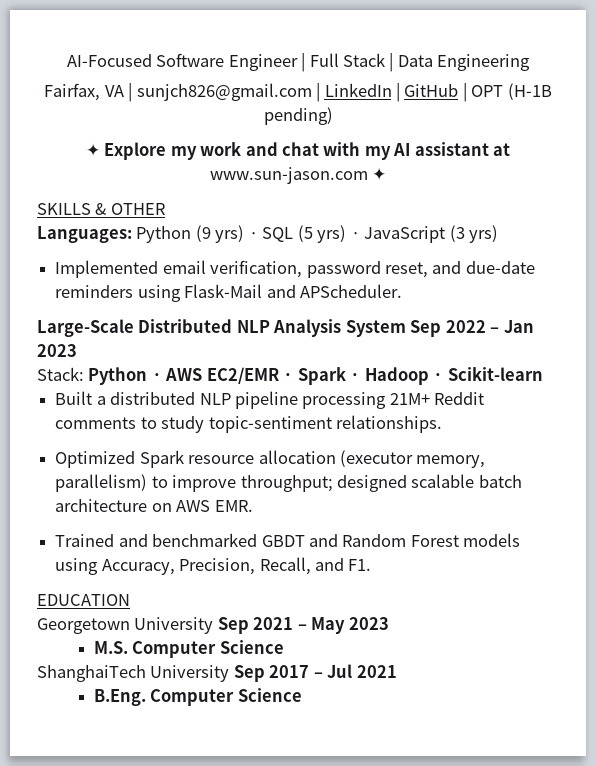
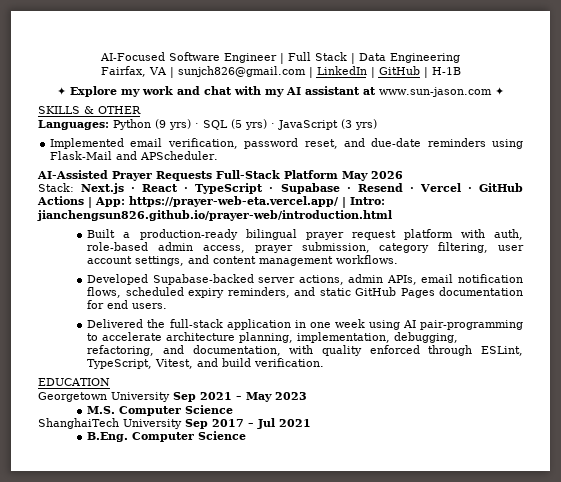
[471,83,552,100] [263,107,333,125] OPT (H-1B pending) -> [431,67,461,75] H-1B
[37,319,534,337] [37,344,77,357] [37,367,543,385] [55,391,485,409] [55,415,442,433] [55,450,486,468] [55,474,522,492] [55,499,253,512] [55,533,521,547] [55,557,372,575] Large-Scale Distributed NLP Analysis System Sep 2022 – Jan 2023 // Stack: Python · AWS EC2/EMR · Spark · Hadoop · Scikit-learn // Built a distributed NLP pipeline processing 21M+ Reddit comments to study topic-sentiment relationships. // Optimized Spark resource allocation (executor memory, parallelism) to improve throughput; designed scalable batch architecture on AWS EMR. // Trained and benchmarked GBDT and Random Forest models using Accuracy, Precision, Recall, and F1. -> [37,170,403,181] [38,183,523,194] [37,196,385,208] [37,210,392,221] [87,229,523,240] [87,242,524,253] [87,255,399,266] [87,274,523,285] [87,287,523,298] [87,300,168,309] [87,319,523,330] [87,332,459,343] [87,345,523,356] [87,358,325,369] AI-Assisted Prayer Requests Full-Stack Platform May 2026 // Stack: Next.js · React · TypeScript · Supabase · Resend · Vercel · GitHub Actions | App: https://prayer-web-eta.vercel.app/ | Intro: jianchengsun826.github.io/prayer-web/introduction.html // Built a production-ready bilingual prayer request platform with auth, role-based admin access, prayer submission, category filtering, user account settings, and content management workflows. // Developed Supabase-backed server actions, admin APIs, email notification flows, scheduled expiry reminders, and static GitHub Pages documentation for end users. // Delivered the full-stack application in one week using AI pair-programming to accelerate architecture planning, implementation, debugging, refactoring, and documentation, with quality enforced through ESLint, TypeScript, Vitest, and build verification.

